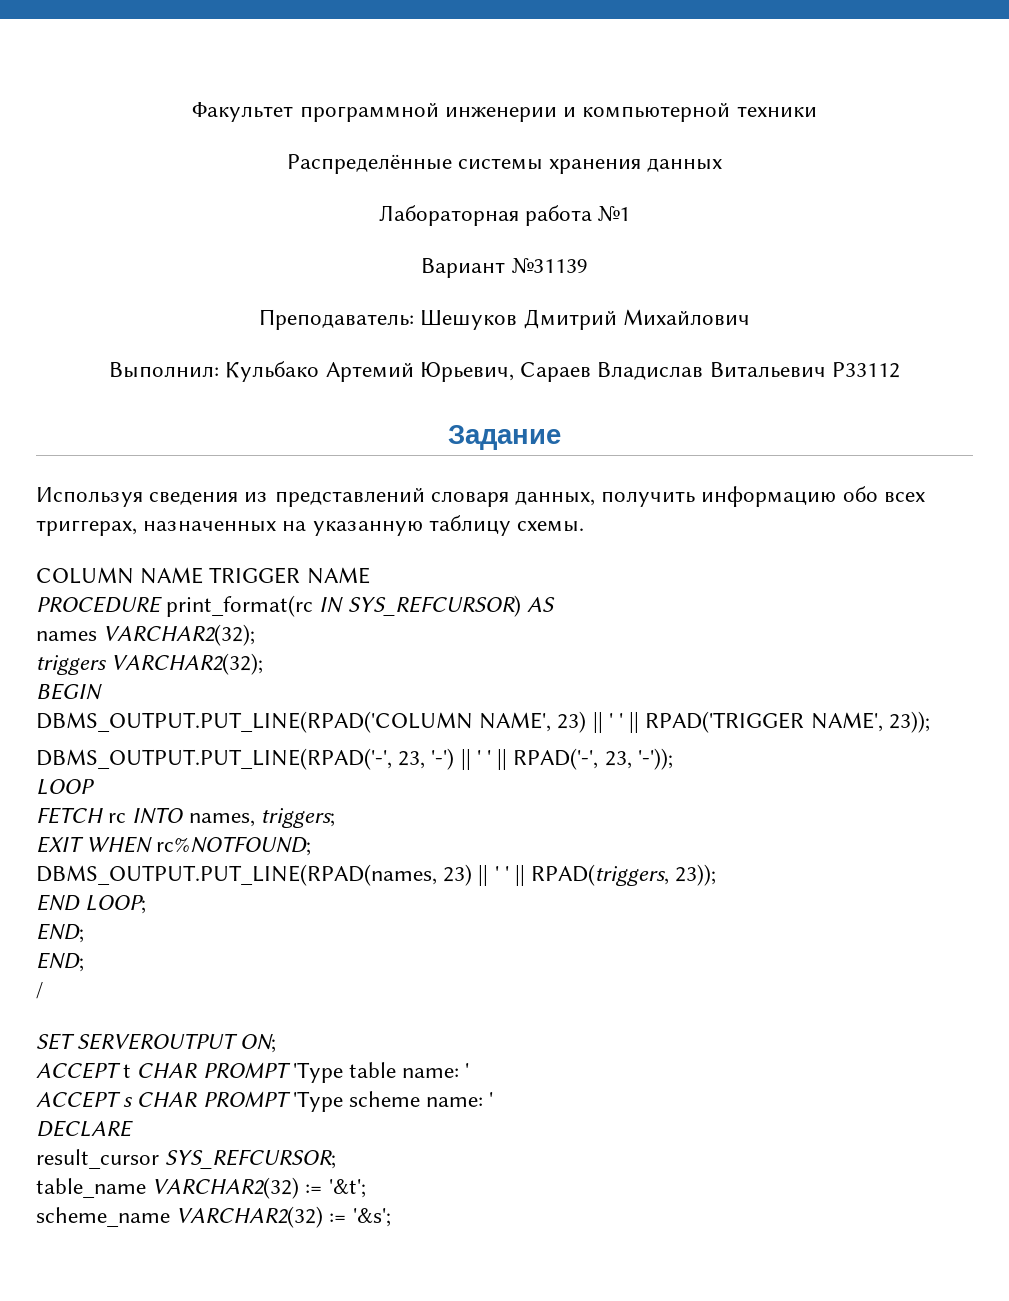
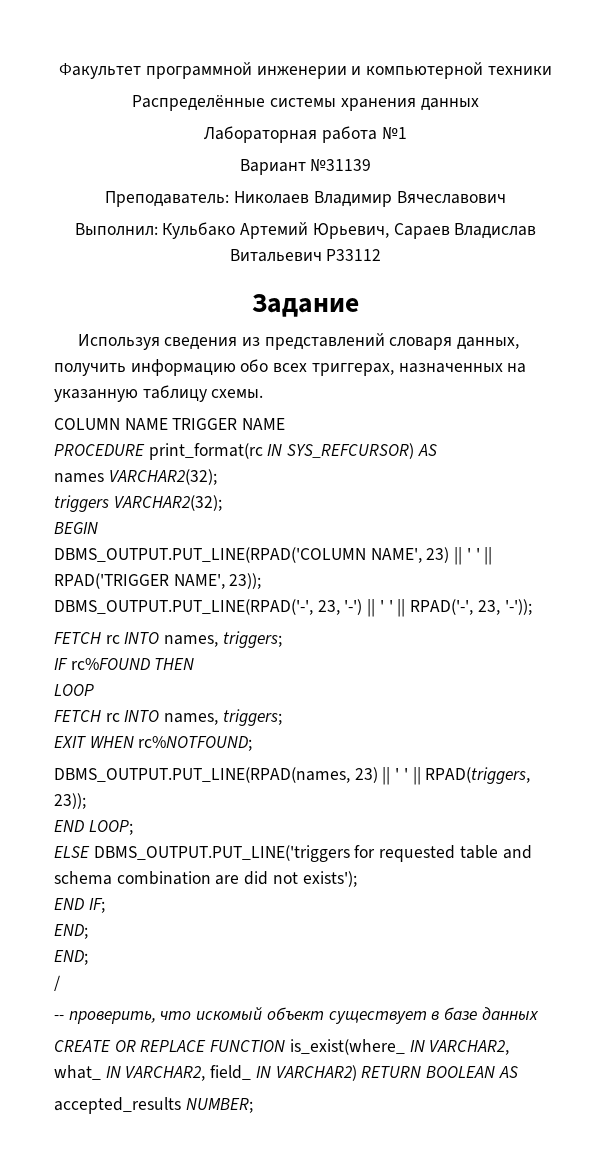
[420,309,750,330] Шешуков Дмитрий Михайлович -> [234,191,506,207] Николаев Владимир Вячеславович
(673, 759) none -> [54,631,282,648] [54,658,195,670] // FETCH rc INTO names, triggers; // IF rc%FOUND THEN
[36,923,84,943] [36,952,84,972] [36,982,43,999] [36,1033,277,1053] [36,1062,470,1083] [36,1091,494,1112] [36,1120,133,1137] [36,1149,337,1169] [36,1177,366,1199] [36,1206,391,1228] END; // END; // / // SET SERVEROUTPUT ON; // ACCEPT t CHAR PROMPT 'Type table name: ' // ACCEPT s CHAR PROMPT 'Type scheme name: ' // DECLARE // result_cursor SYS_REFCURSOR; // table_name VARCHAR2(32) := '&t'; // scheme_name VARCHAR2(32) := '&s'; -> [54,845,532,862] [54,871,357,887] [54,898,105,913] [54,924,88,939] [54,950,88,965] [54,975,60,991] [54,1007,539,1024] [54,1039,510,1055] [54,1065,518,1081] [54,1097,253,1114] ELSE DBMS_OUTPUT.PUT_LINE('triggers for requested table and schema combination are did not exists'); // END IF; // END; // END; // / // -- проверить, что искомый объект существует в базе данных // CREATE OR REPLACE FUNCTION is_exist(where_ IN VARCHAR2, what_ IN VARCHAR2, field_ IN VARCHAR2) RETURN BOOLEAN AS // accepted_results NUMBER;

